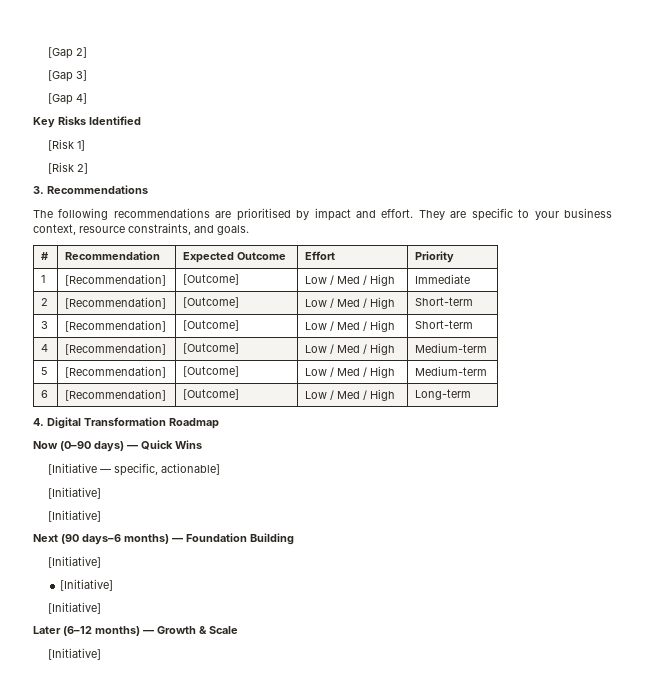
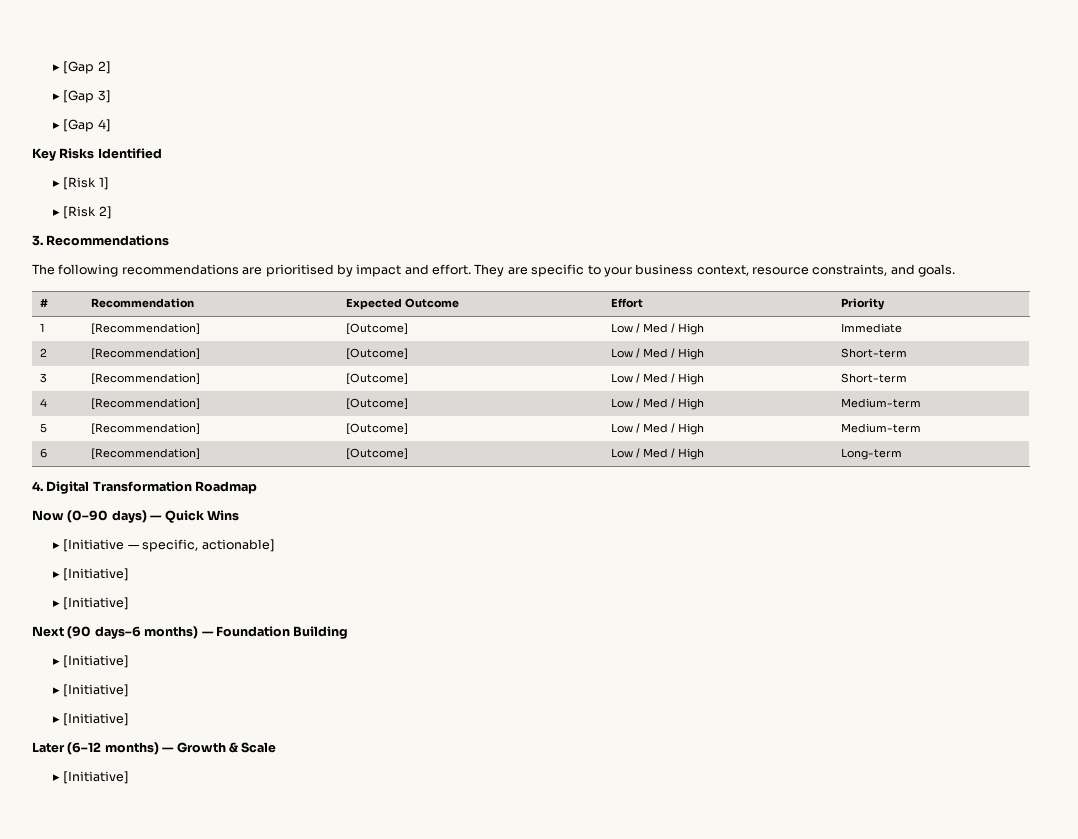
(48, 53) none -> [53,64,61,71] ▸
(88, 52) none -> [53,93,61,100] ▸
(88, 75) none -> [53,122,61,129] ▸
(141, 120) none -> [53,180,61,187] ▸
(86, 145) none -> [53,209,61,216] ▸
(202, 444) none -> [53,542,61,549] ▸
[48,487,102,499] [Initiative] // -> [53,568,130,581] [53,600,61,607] ▸ [Initiative] // ▸
[48,556,102,568] [60,579,114,591] [Initiative] // [Initiative] // -> [53,655,130,668] [53,684,130,697] [53,716,61,723] ▸ [Initiative] // ▸ [Initiative] // ▸
(238, 630) none -> [53,774,61,781] ▸

